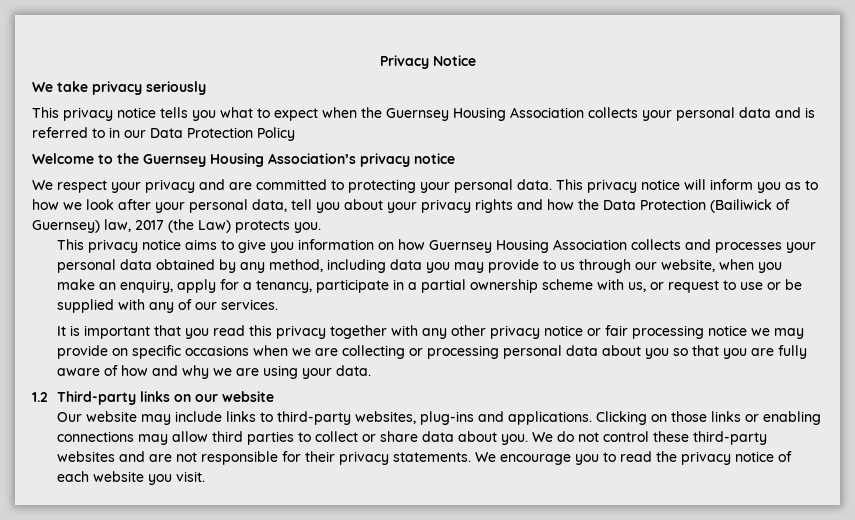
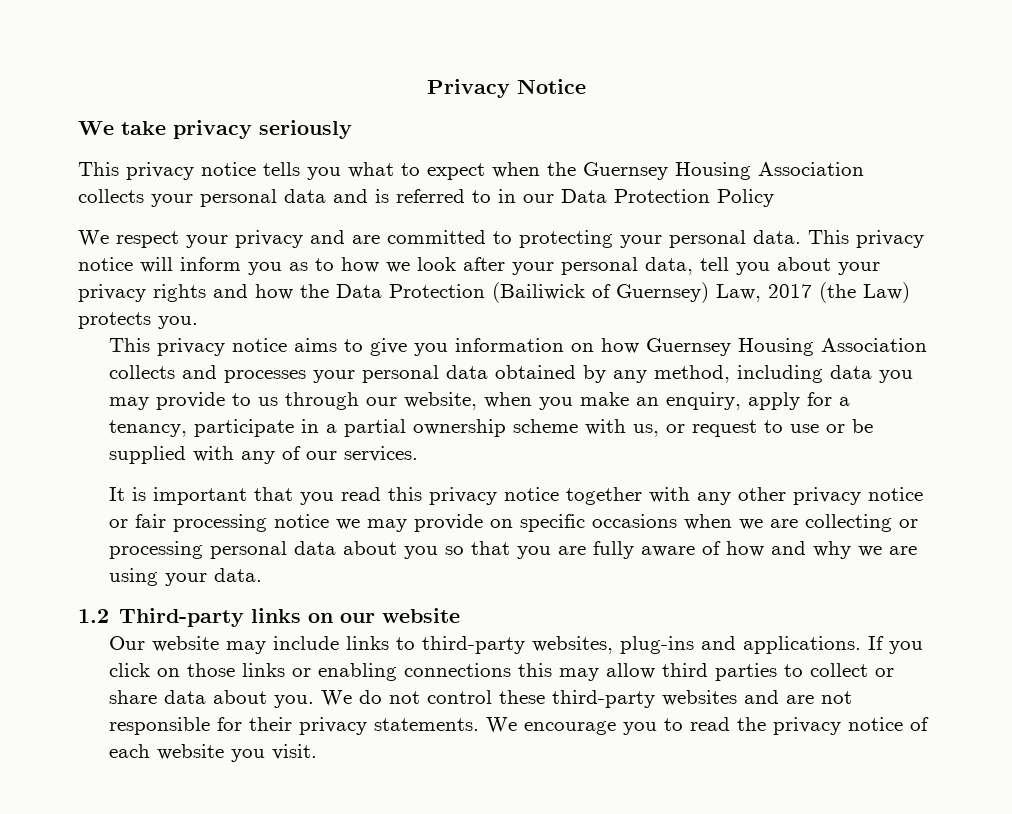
[32,153,455,167] // Welcome to the Guernsey Housing Association’s privacy notice -> (774, 198) none
[104,219,131,232] law, -> [716,284,761,302] Law,
(327, 332) none -> [504,487,560,501] notice
[596,411,648,425] Clicking -> [868,636,924,654] [109,663,151,677] If you click
(135, 436) none -> [518,663,553,677] this

